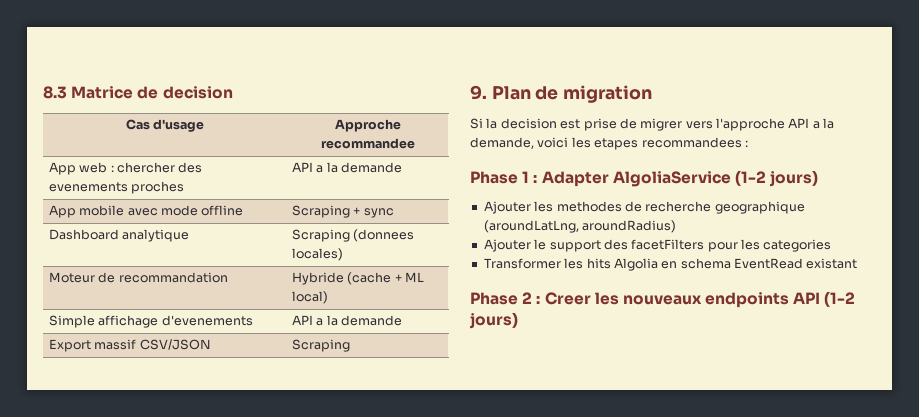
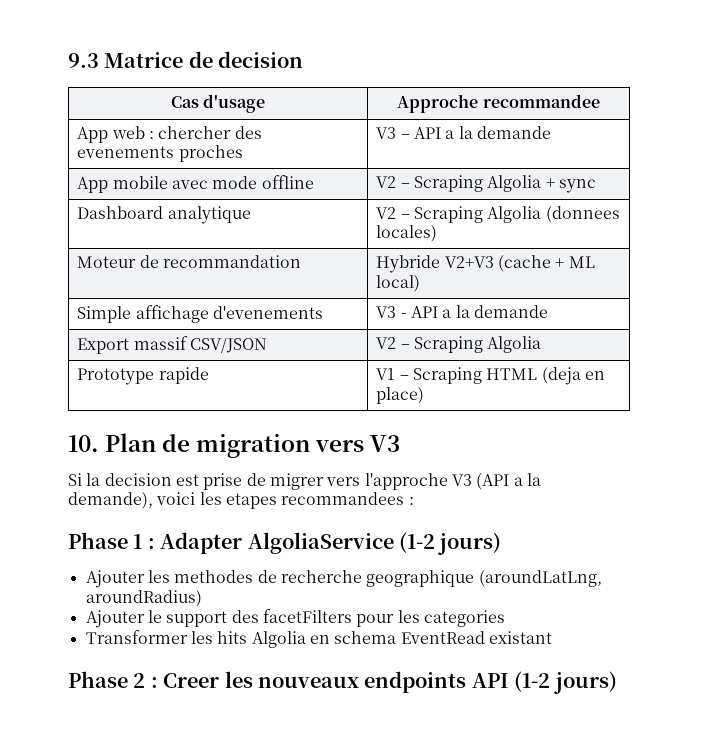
[43,86,67,99] 8.3 -> [68,53,99,68] 9.3
(185, 187) none -> [376,127,410,139] V3 –
[291,205,350,218] Scraping -> [376,175,542,192] V2 – Scraping Algolia
[291,229,350,242] Scraping -> [376,206,542,223] V2 – Scraping Algolia
(344, 278) none -> [444,256,494,268] V2+V3
(253, 320) none -> [376,306,407,318] V3 -
[291,339,350,352] [470,85,487,100] Scraping // 9. -> [376,336,542,353] [77,367,209,385] [376,367,606,385] [376,387,425,404] [68,435,99,452] V2 – Scraping Algolia // Prototype rapide | V1 – Scraping HTML (deja en place) // 10.
(653, 94) none -> [315,435,401,452] vers V3
[788,118,835,129] [470,137,534,149] API a la demande, -> [451,473,541,490] [68,492,153,509] V3 (API a la demande),

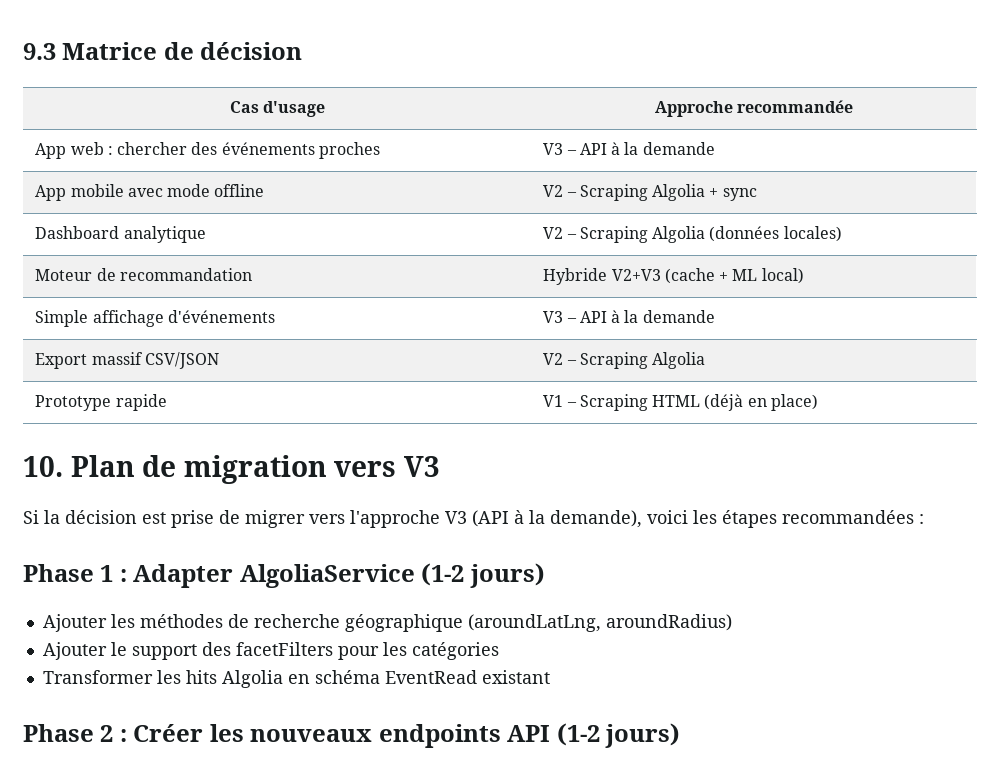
[218,51,304,68] decision -> [200,42,303,60] décision
[482,94,600,108] recommandee -> [737,100,854,113] recommandée
[77,146,175,158] evenements -> [221,142,315,155] événements
[445,130,455,139] a -> [611,142,621,155] à
[545,206,620,223] (donnees -> [709,226,780,242] (données
[213,306,324,319] [376,306,452,318] d'evenements | V3 - API a -> [167,310,275,323] [543,310,621,323] d'événements | V3 – API à
[541,367,581,385] (deja -> [704,394,744,411] (déjà
[104,473,172,486] decision -> [65,510,137,524] décision
[513,477,523,486] a -> [514,510,524,524] à
[225,492,405,509] etapes recommandees -> [722,510,914,528] étapes recommandées
[174,570,254,583] methodes -> [139,614,223,628] méthodes
[366,570,475,587] geographique -> [344,614,463,632] géographique
[423,610,505,627] categories -> [411,642,499,660] catégories
[334,631,397,644] schema -> [314,670,380,684] schéma
[163,673,220,688] Creer -> [133,724,204,742] Créer

